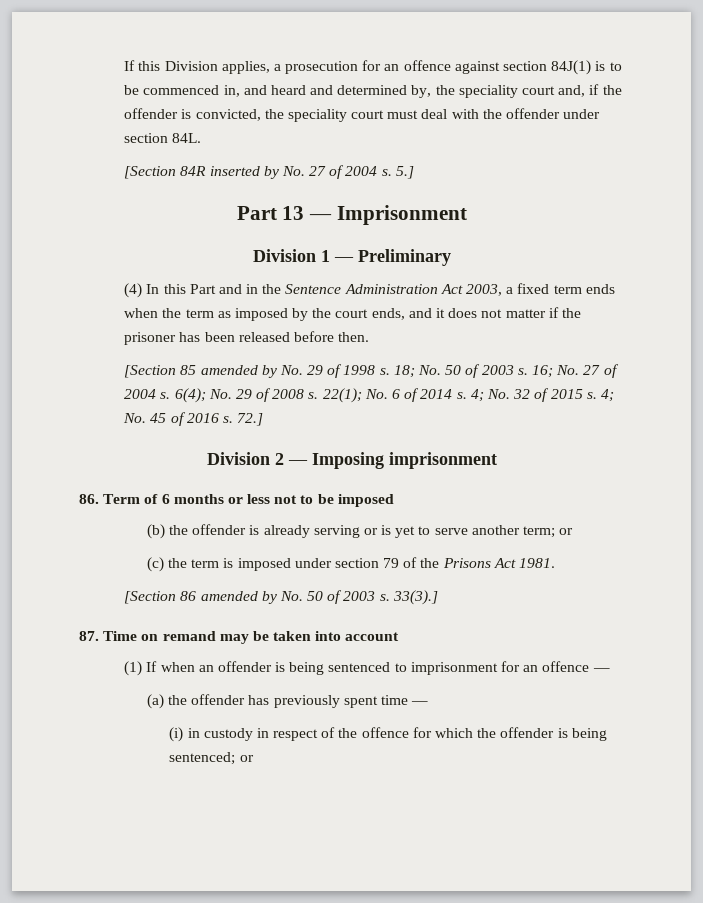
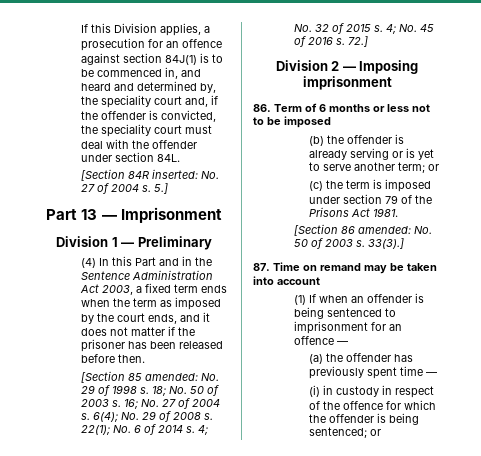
[209,166,279,179] inserted by -> [151,169,198,179] inserted:
[200,365,277,378] amended by -> [144,373,198,381] amended:
[200,591,277,604] amended by -> [357,226,411,234] amended:

